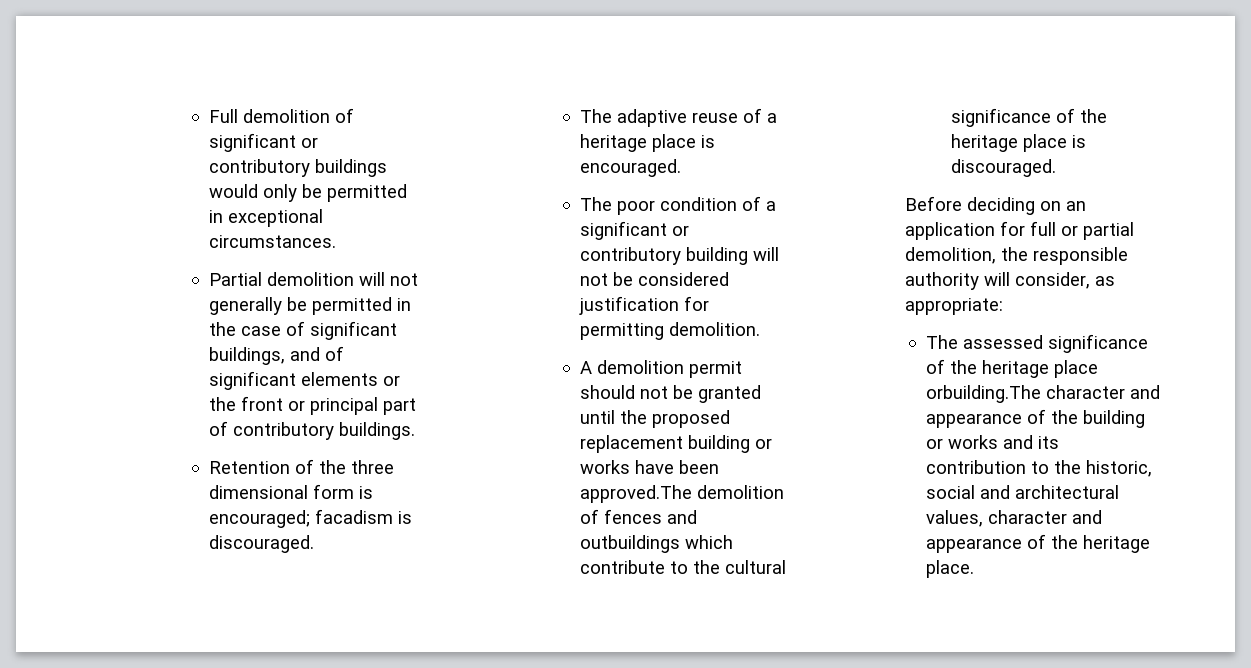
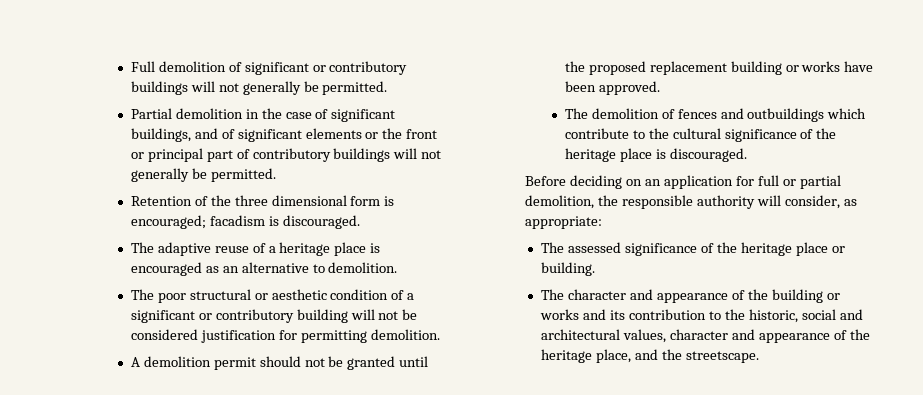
[209,184,408,202] [209,209,324,227] [209,235,337,248] [209,272,419,286] [209,297,393,315] would only be permitted in exceptional circumstances. // Partial demolition will not generally be permitted -> [190,81,388,95] [130,108,243,119] will not generally be permitted. // Partial demolition
[339,422,416,440] buildings. -> [333,148,442,162] [130,168,276,182] buildings will not generally be permitted.
[580,159,682,177] encouraged. -> [130,262,398,276] encouraged as an alternative to demolition.
(656, 207) none -> [189,289,327,300] structural or aesthetic
[580,485,693,503] approved.The -> [598,81,660,95] [564,108,588,119] approved. // The
[925,385,1041,403] orbuilding.The -> [831,246,845,253] [541,262,596,276] [541,289,565,300] or building. // The
[925,560,974,578] place. -> [596,349,759,363] place, and the streetscape.

